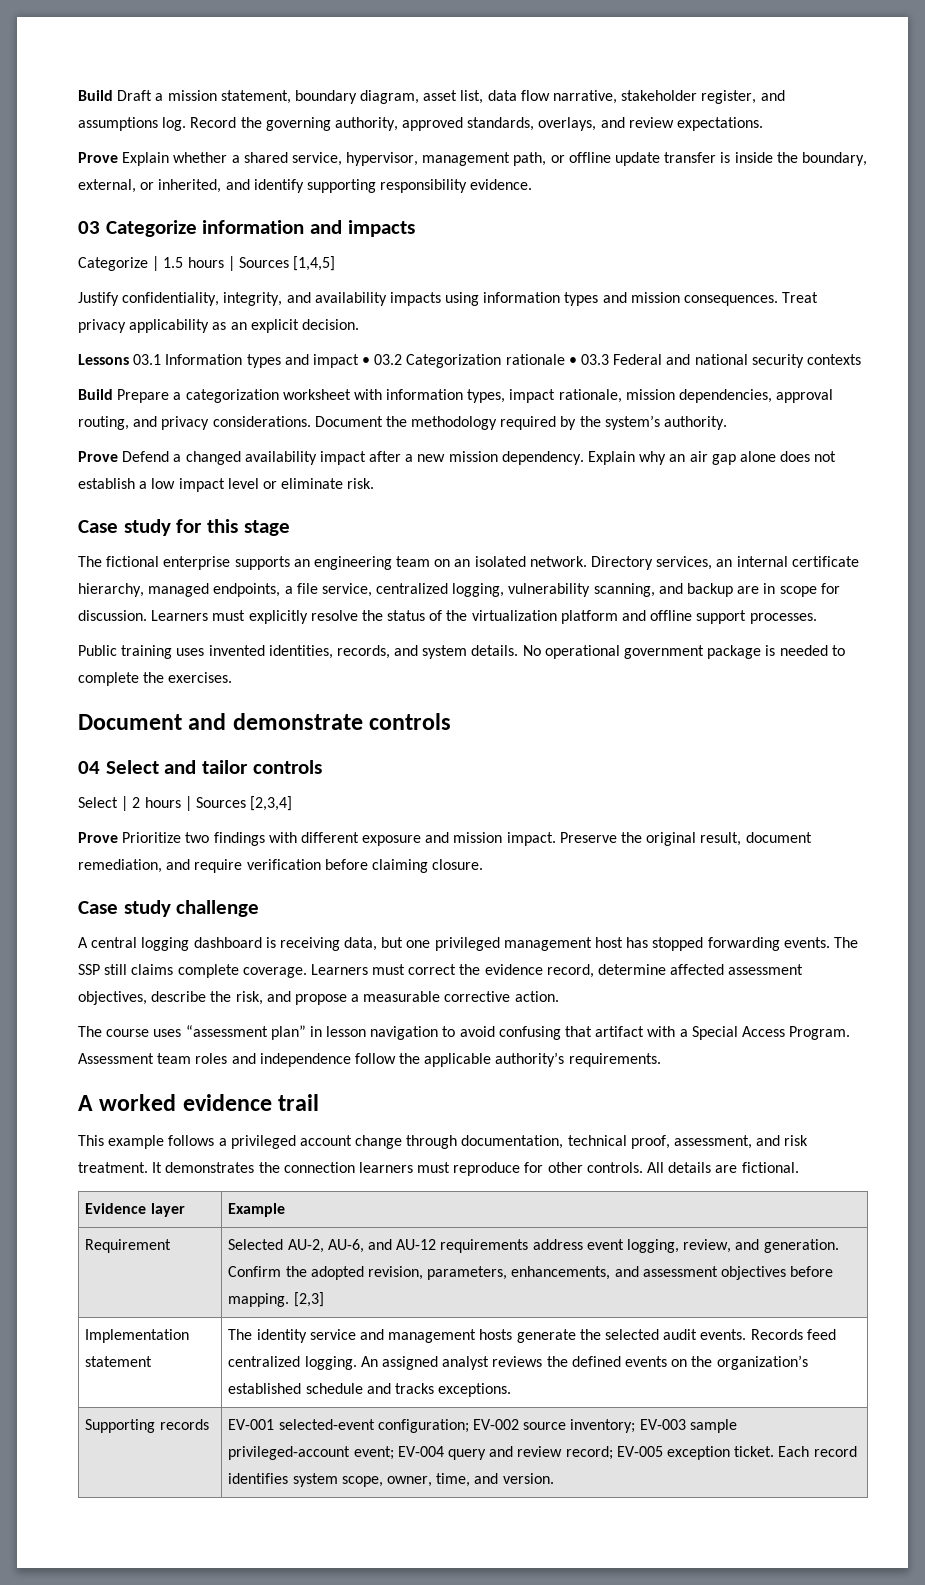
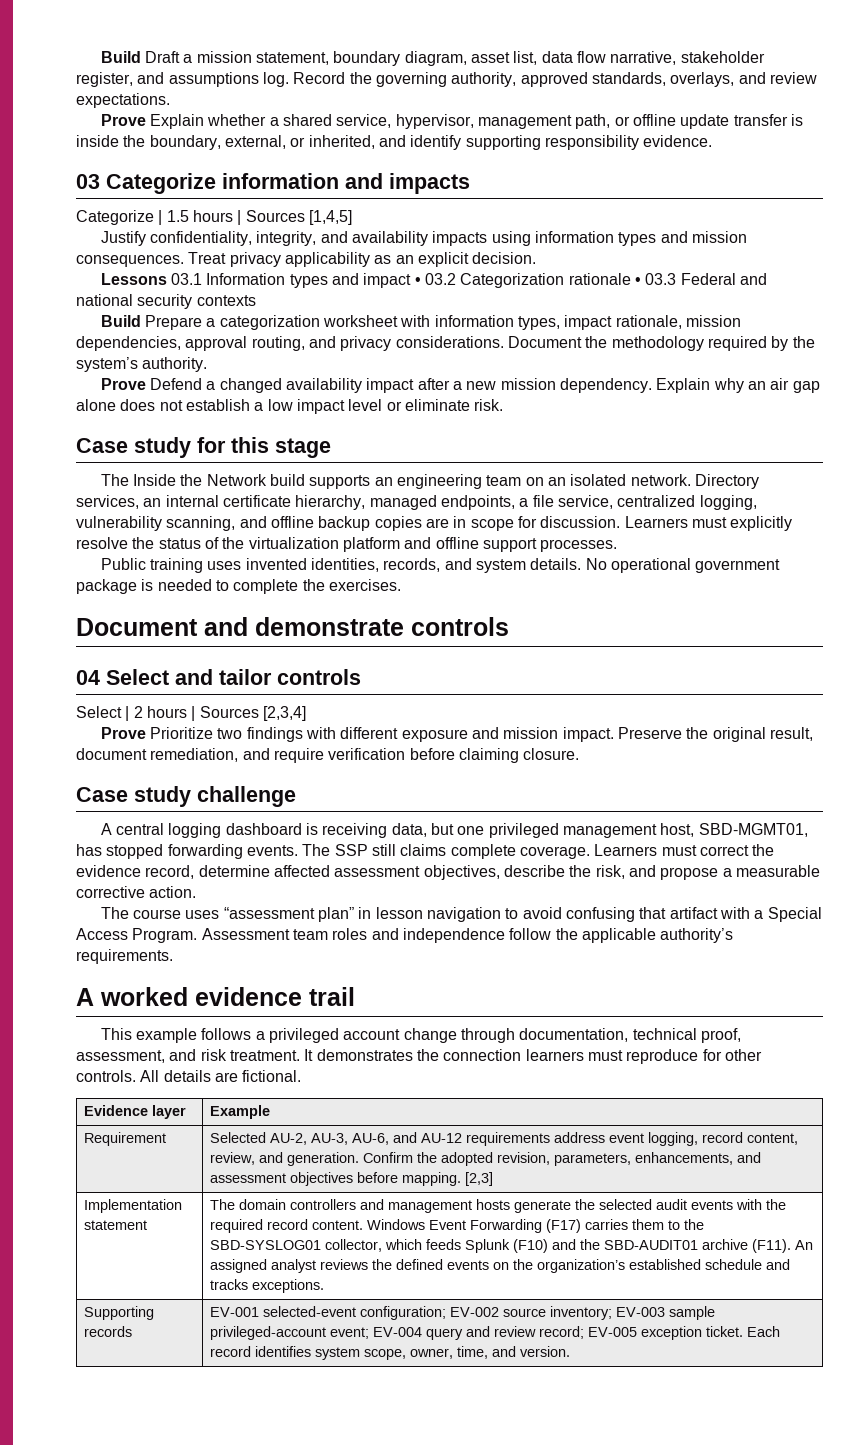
[106,556,231,570] fictional enterprise -> [133,474,306,486] Inside the Network build
[687,583,734,597] backup -> [270,516,422,531] offline backup copies
[595,937,624,948] host -> [660,823,808,837] host, SBD-MGMT01,
(324, 1246) none -> [311,1133,349,1145] AU-3,
(679, 1246) none -> [702,1132,799,1145] record content,
[256,1329,356,1343] identity service -> [239,1199,357,1210] domain controllers
[700,1329,836,1340] [228,1356,357,1370] events. Records feed centralized logging. -> [691,1199,787,1210] [210,1219,705,1233] [210,1239,792,1253] events with the required record content. Windows Event Forwarding (F17) carries them to the SBD-SYSLOG01 collector, which feeds Splunk (F10) and the SBD-AUDIT01 archive (F11).

